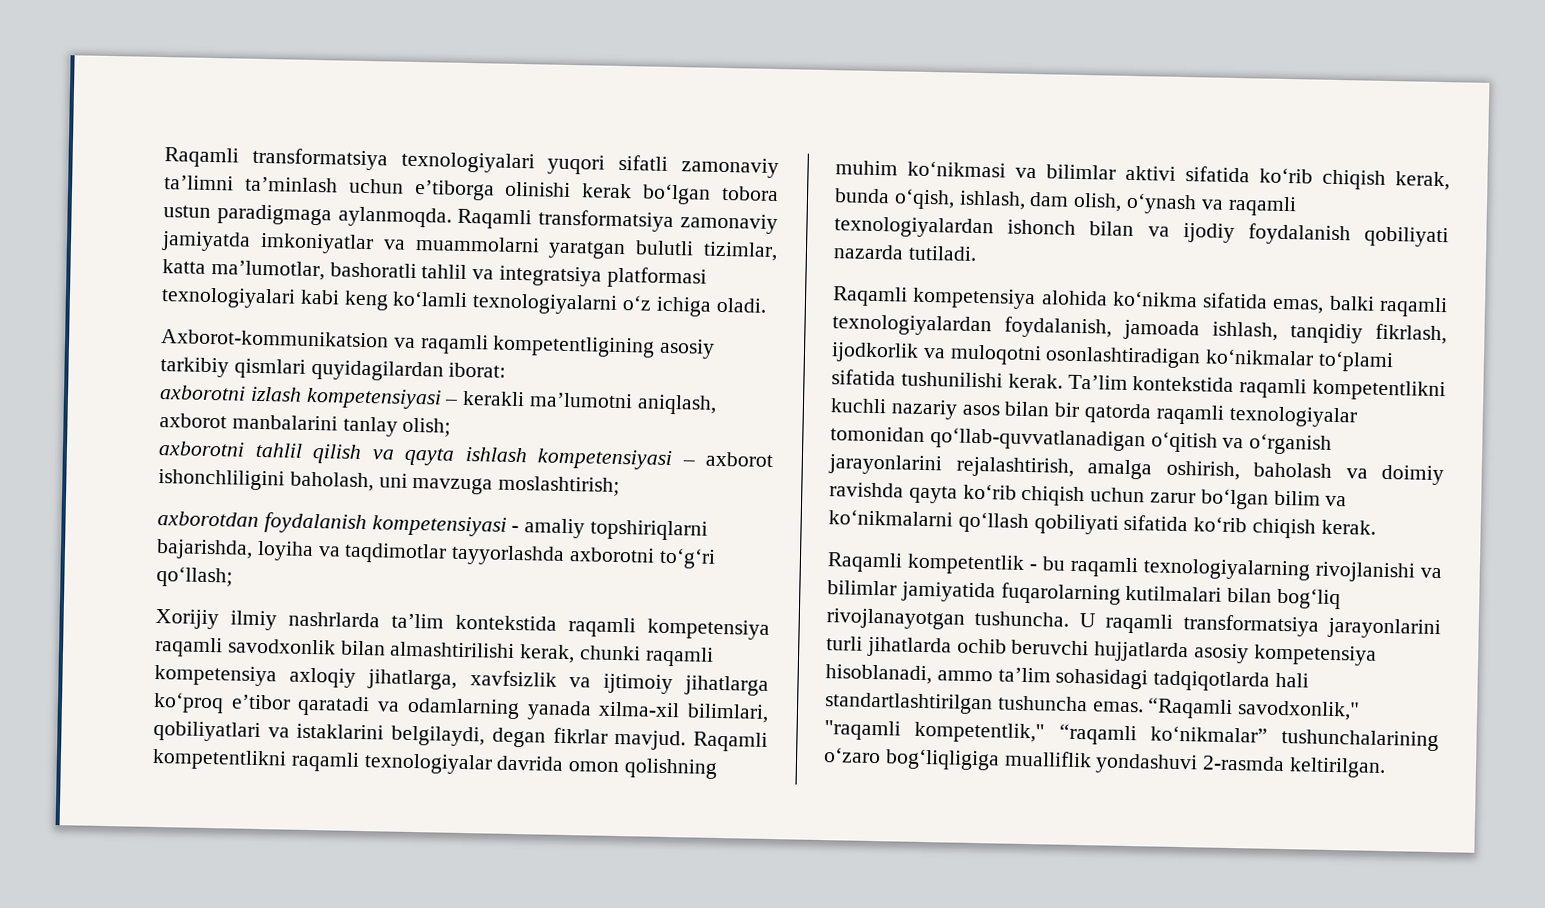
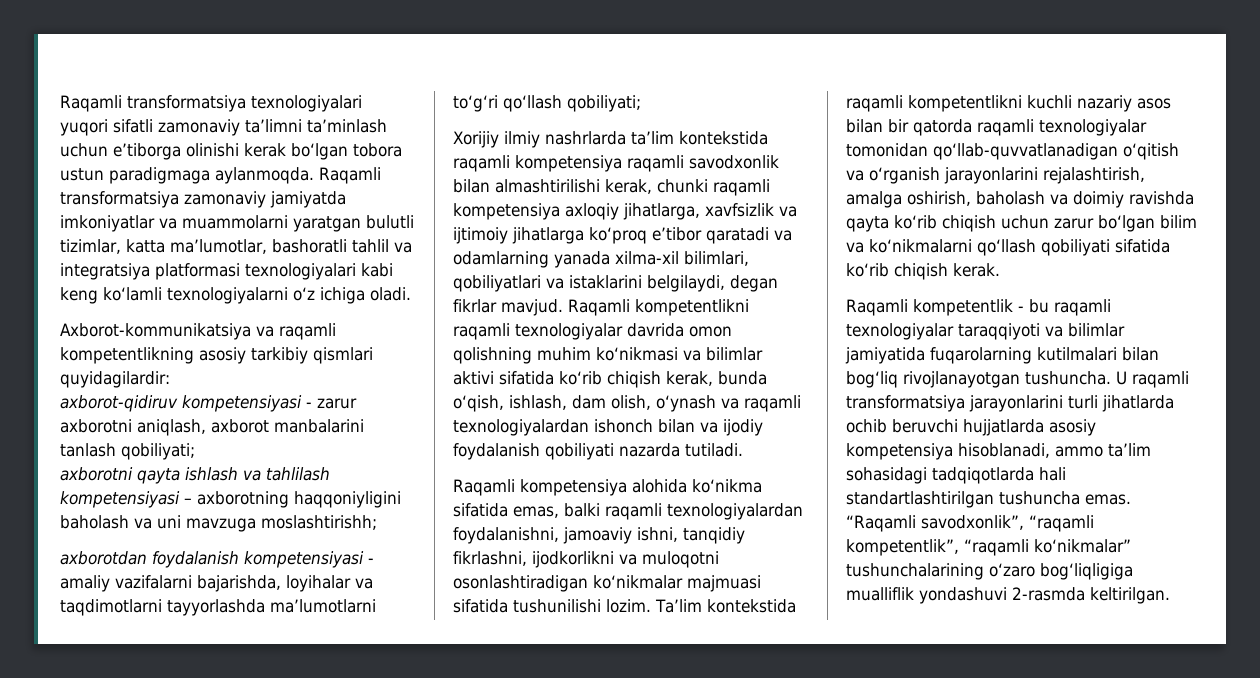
[161,329,656,358] Axborot-kommunikatsion va raqamli kompetentligining -> [60,323,336,340] [60,347,194,364] Axborot-kommunikatsiya va raqamli kompetentlikning
[310,359,507,382] [159,385,634,410] quyidagilardan iborat: // axborotni izlash kompetensiyasi – kerakli ma’lumotni -> [60,371,170,388] [60,395,357,412] [60,419,132,433] quyidagilardir: // axborot-qidiruv kompetensiyasi - zarur axborotni
[342,416,452,437] [158,441,774,471] [158,469,374,492] tanlay olish; // axborotni tahlil qilish va qayta ishlash kompetensiyasi – axborot ishonchliligini baholash, -> [60,443,195,460] [60,467,330,484] [60,491,401,508] [60,515,152,529] tanlash qobiliyati; // axborotni qayta ishlash va tahlilash kompetensiyasi – axborotning haqqoniyligini baholash va
[498,475,621,497] moslashtirish; -> [261,515,377,530] moslashtirishh;
[590,519,709,541] [156,538,716,569] [156,565,233,588] topshiriqlarni bajarishda, loyiha va taqdimotlar tayyorlashda axborotni to‘g‘ri qo‘llash; -> [115,575,373,592] [60,599,376,616] [453,95,641,112] vazifalarni bajarishda, loyihalar va taqdimotlarni tayyorlashda ma’lumotlarni to‘g‘ri qo‘llash qobiliyati;
[1004,316,1447,345] [831,342,919,363] foydalanish, jamoada ishlash, tanqidiy fikrlash, ijodkorlik -> [453,527,745,544] [453,551,614,568] foydalanishni, jamoaviy ishni, tanqidiy fikrlashni, ijodkorlikni
[1318,350,1395,373] to‘plami -> [687,575,761,592] majmuasi
[1007,373,1063,389] kerak. -> [606,599,651,613] lozim.
[1143,558,1415,583] texnologiyalarning rivojlanishi -> [846,323,1040,340] texnologiyalar taraqqiyoti
[1237,700,1361,721] [824,720,1046,744] savodxonlik," "raqamli kompetentlik," -> [921,515,1094,532] [846,539,959,556] savodxonlik”, “raqamli kompetentlik”,

